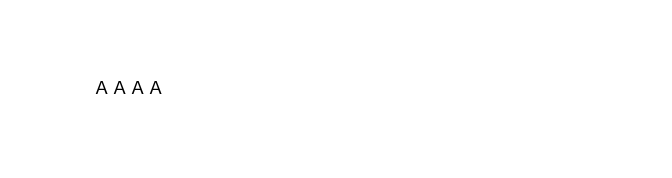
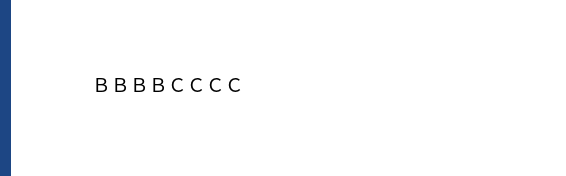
[93,81,165,94] ＡＡＡＡ -> [92,78,244,92] ＢＢＢＢＣＣＣＣ

